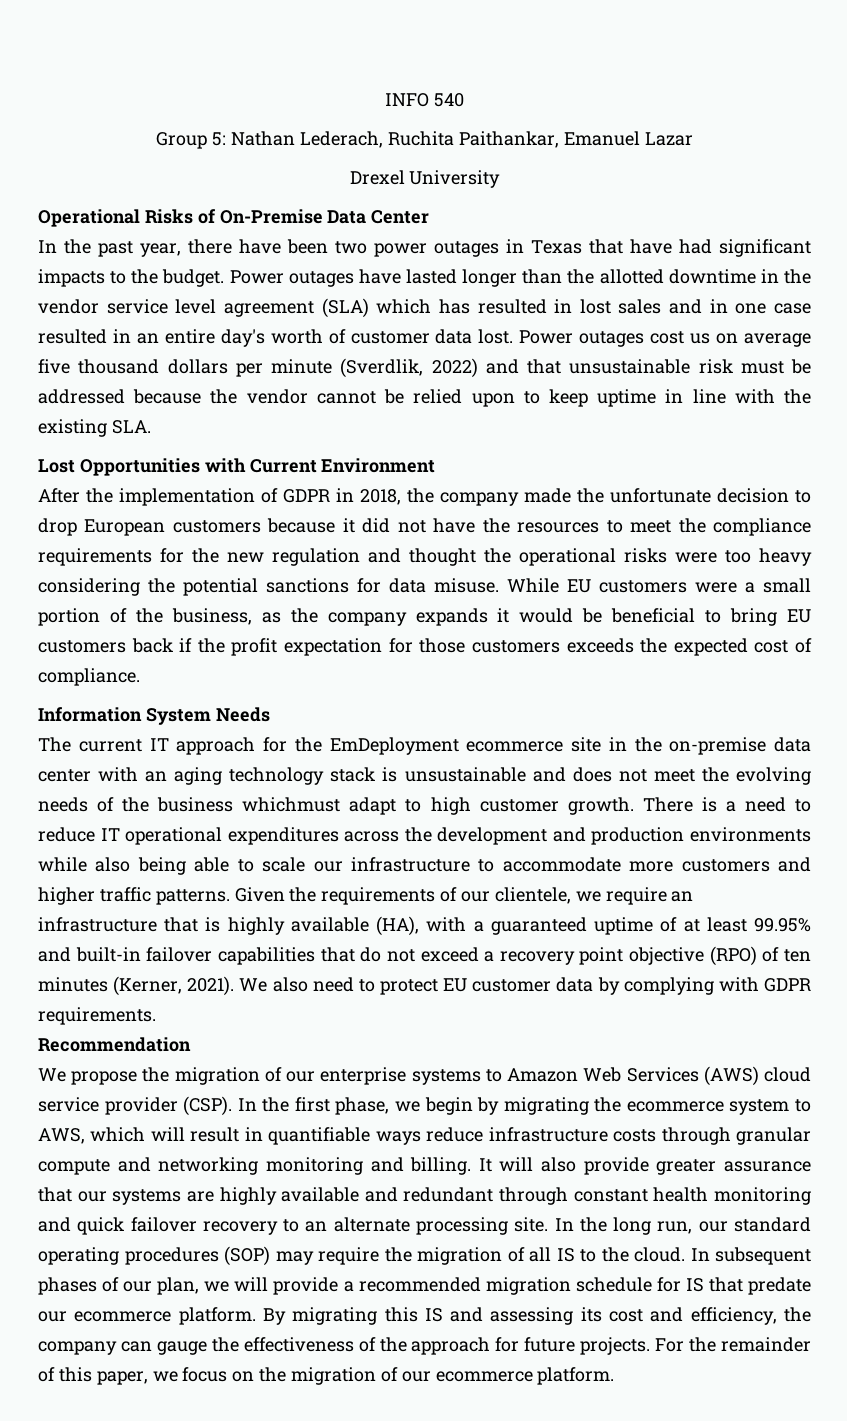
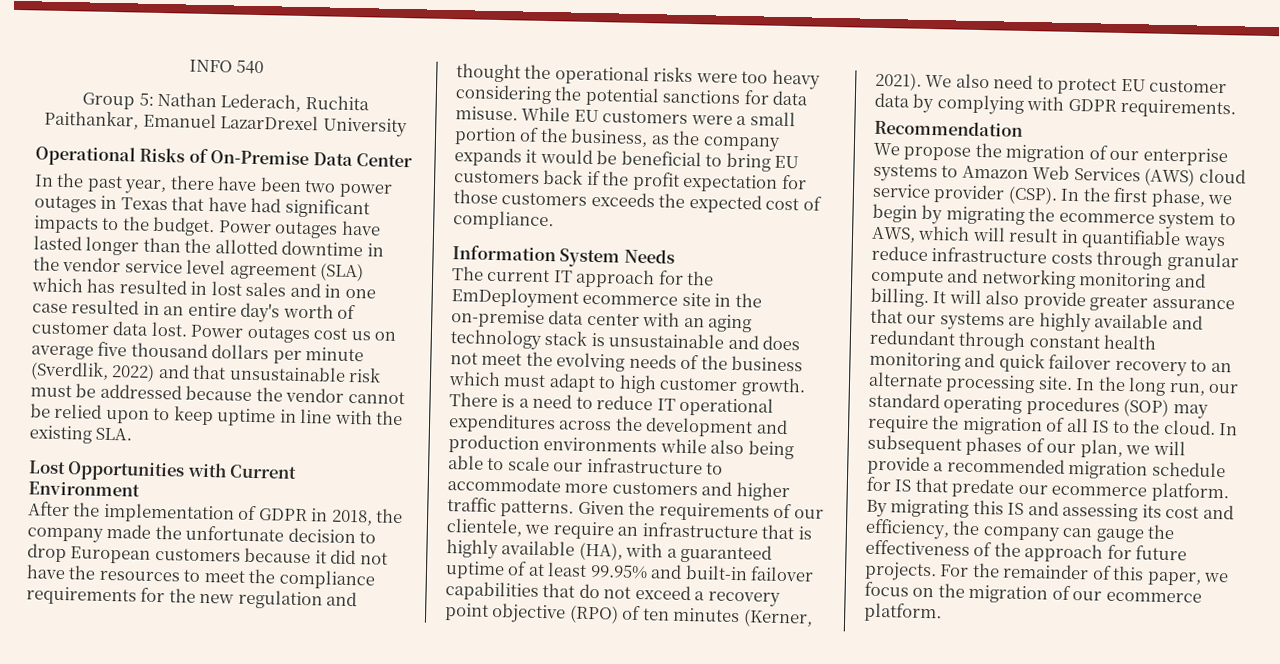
[644,132,693,146] [349,170,405,185] Lazar // Drexel -> [220,114,320,131] LazarDrexel
[242,797,341,812] whichmust -> [448,371,547,388] which must

